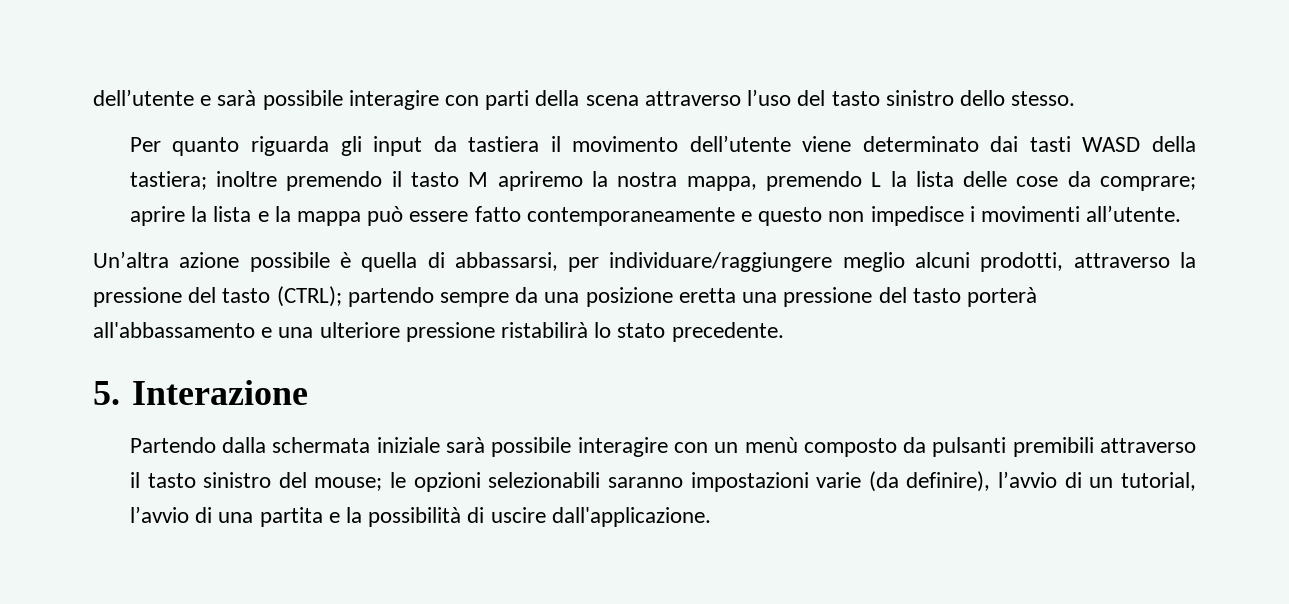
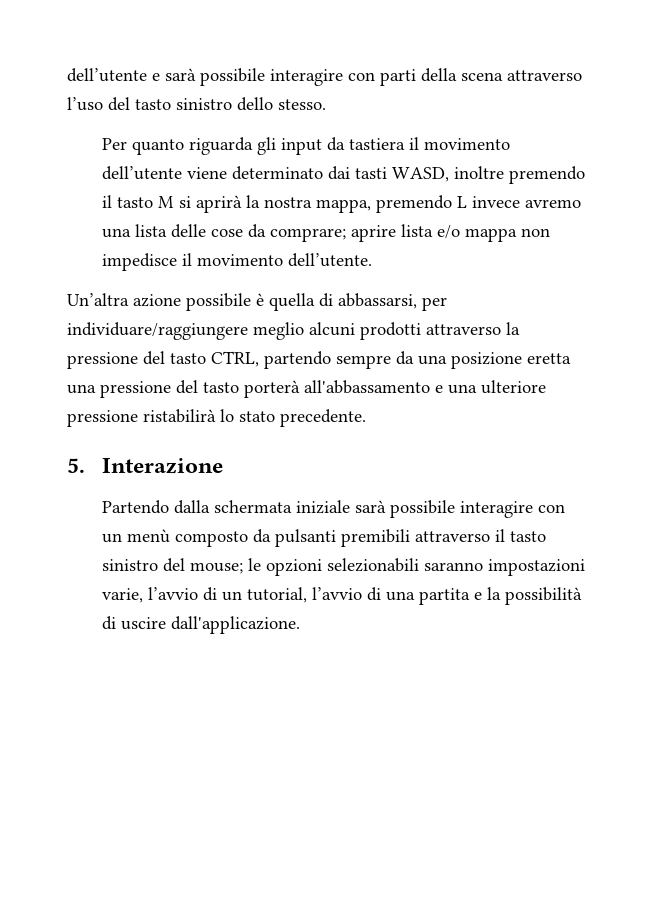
[1082,136,1196,152] [129,171,207,190] WASD della tastiera; -> [392,167,450,182] WASD,
[497,171,583,191] apriremo -> [179,195,243,213] si aprirà
[890,171,907,187] la -> [472,196,582,208] [102,228,132,238] invece avremo una
[191,205,1182,226] la lista e la mappa può essere fatto contemporaneamente e questo non impedisce i movimenti all’utente. -> [401,224,551,242] [102,253,373,271] lista e/o mappa non impedisce il movimento dell’utente.
[980,252,1064,272] prodotti, -> [360,322,421,340] prodotti
[276,286,342,307] (CTRL); -> [211,351,259,367] CTRL,
[816,471,991,492] varie (da definire), -> [102,588,144,603] varie,

